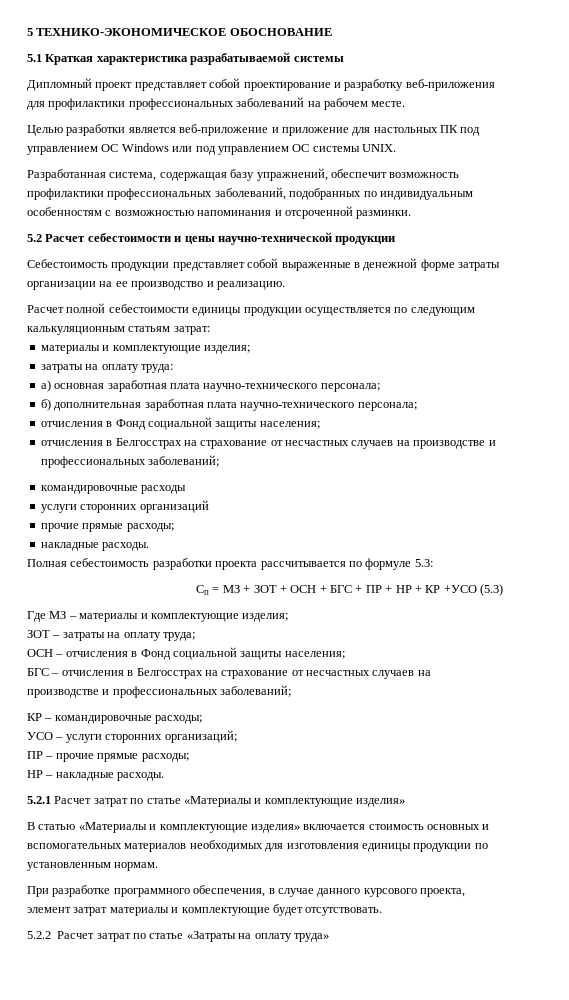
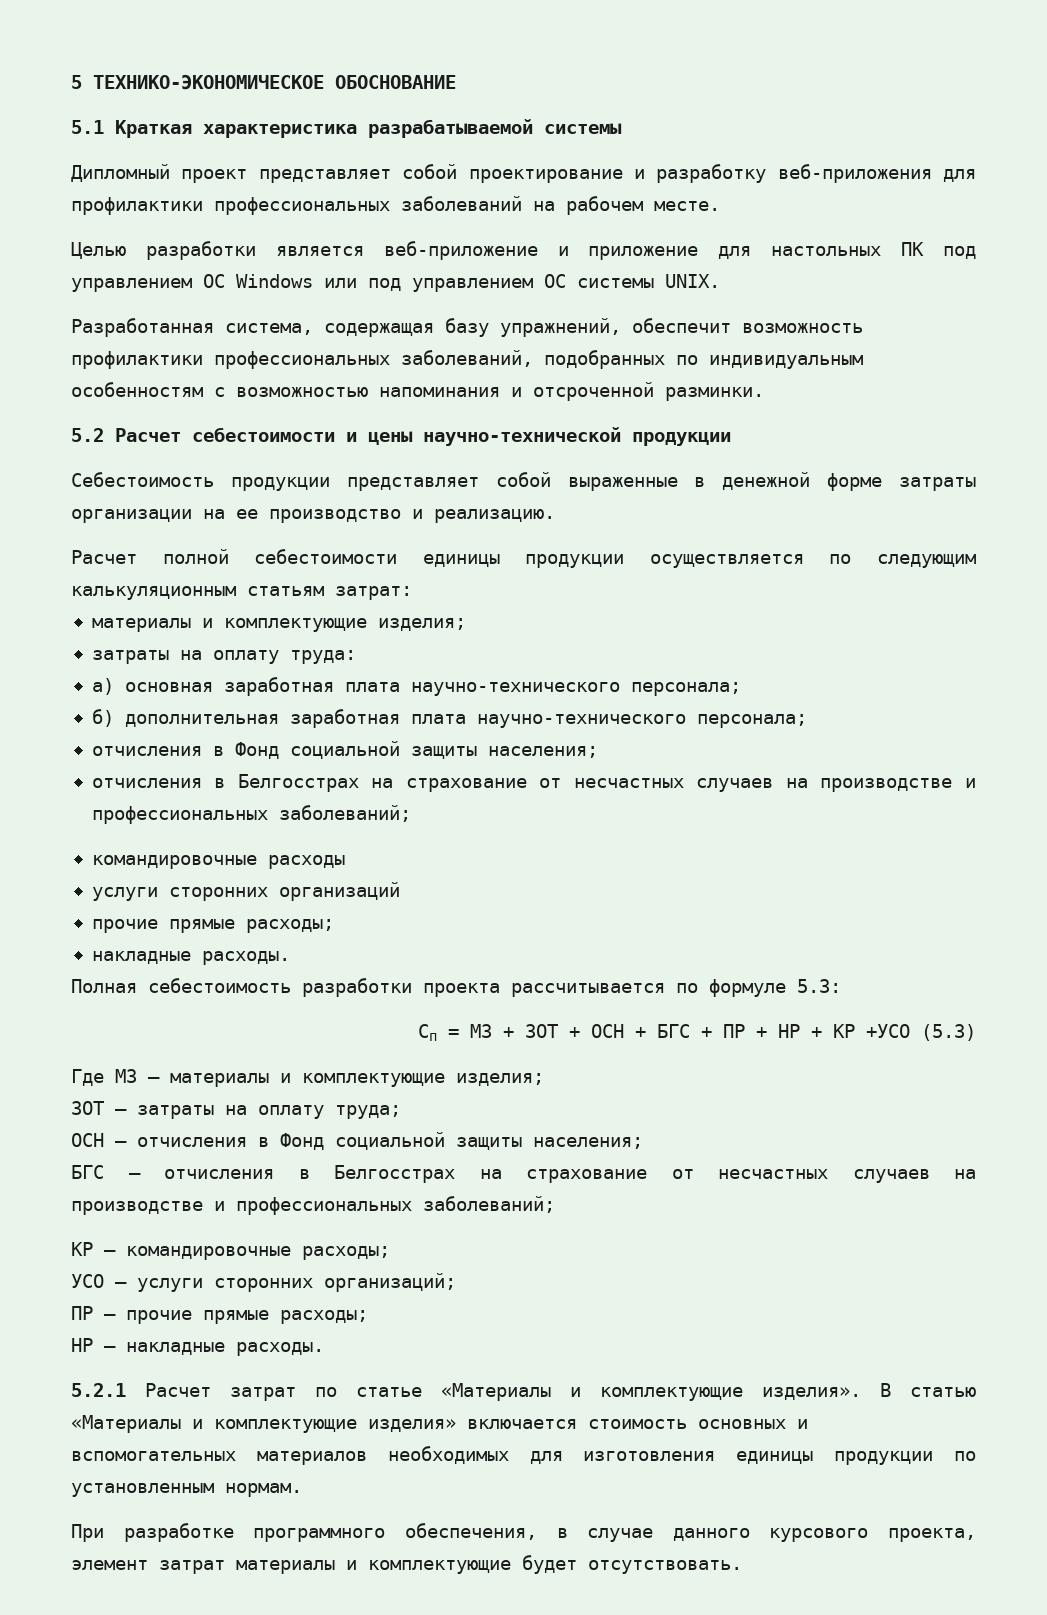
[356,798,405,807] изделия» // -> [762,1387,861,1400] изделия».
[27,931,329,942] // 5.2.2 Расчет затрат по статье «Затраты на оплату труда» -> (742, 1567) none

